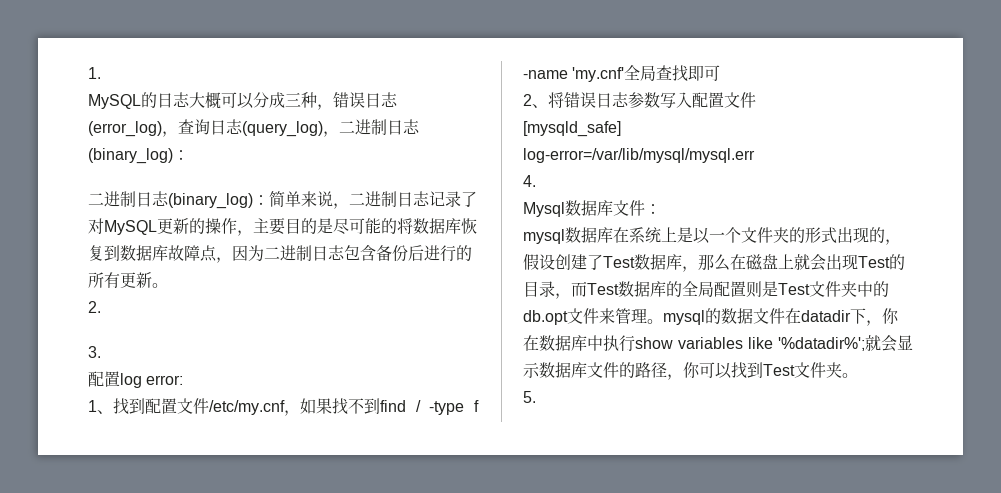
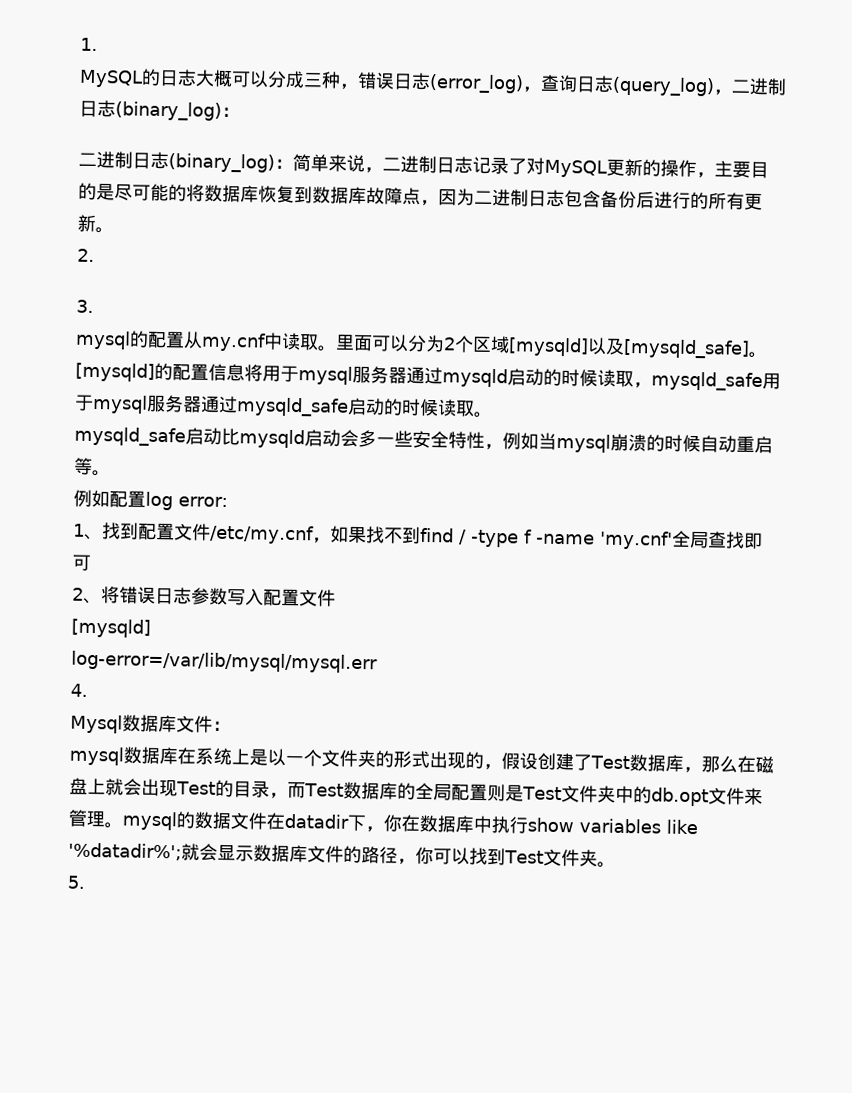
(101, 352) none -> [75,330,767,359] [75,362,781,392] [74,394,493,418] [74,426,773,454] [74,457,111,477] [73,489,110,508] mysql的配置从my.cnf中读取。里面可以分为2个区域[mysqld]以及[mysqld_safe]。[mysqld]的配置信息将用于mysql服务器通过mysqld启动的时候读取，mysqld_safe用于mysql服务器通过mysqld_safe启动的时候读取。 // mysqld_safe启动比mysqld启动会多一些安全特性，例如当mysql崩溃的时候自动重启等。 // 例如
[523,121,621,137] [mysqld_safe] -> [71,618,151,638] [mysqld]

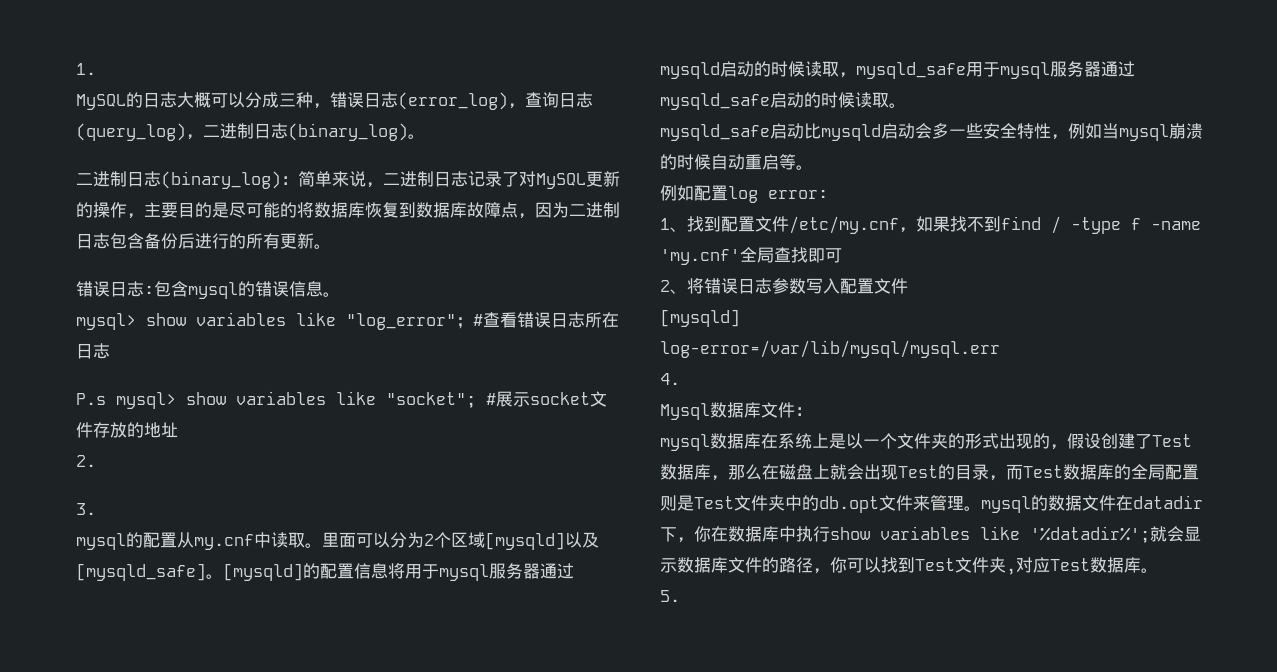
[221,106,240,118] ： -> [408,134,425,139] 。
(114, 230) none -> [76,281,340,299] [76,312,619,330] [76,343,110,359] [76,391,607,409] [76,422,178,438] // 错误日志:包含mysql的错误信息。 // mysql> show variables like "log_error"；#查看错误日志所在日志 // P.s mysql> show variables like "socket"; #展示socket文件存放的地址
(598, 858) none -> [1006,557,1141,575] ,对应Test数据库

